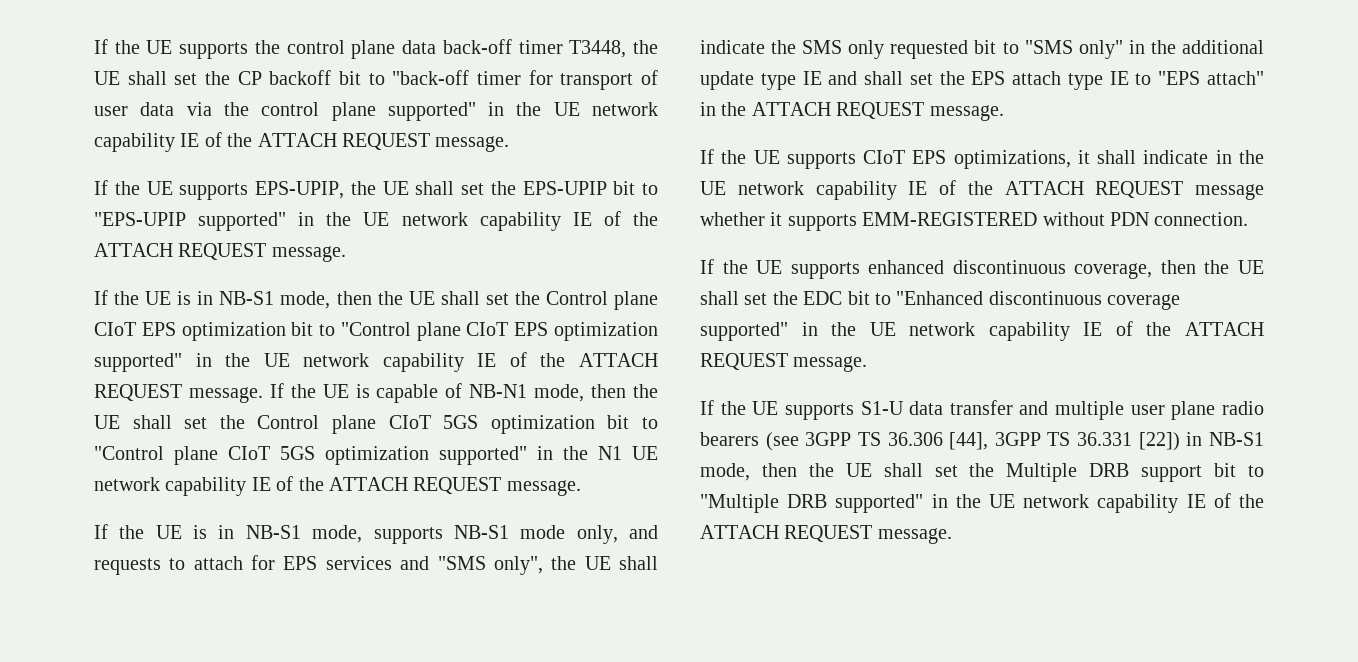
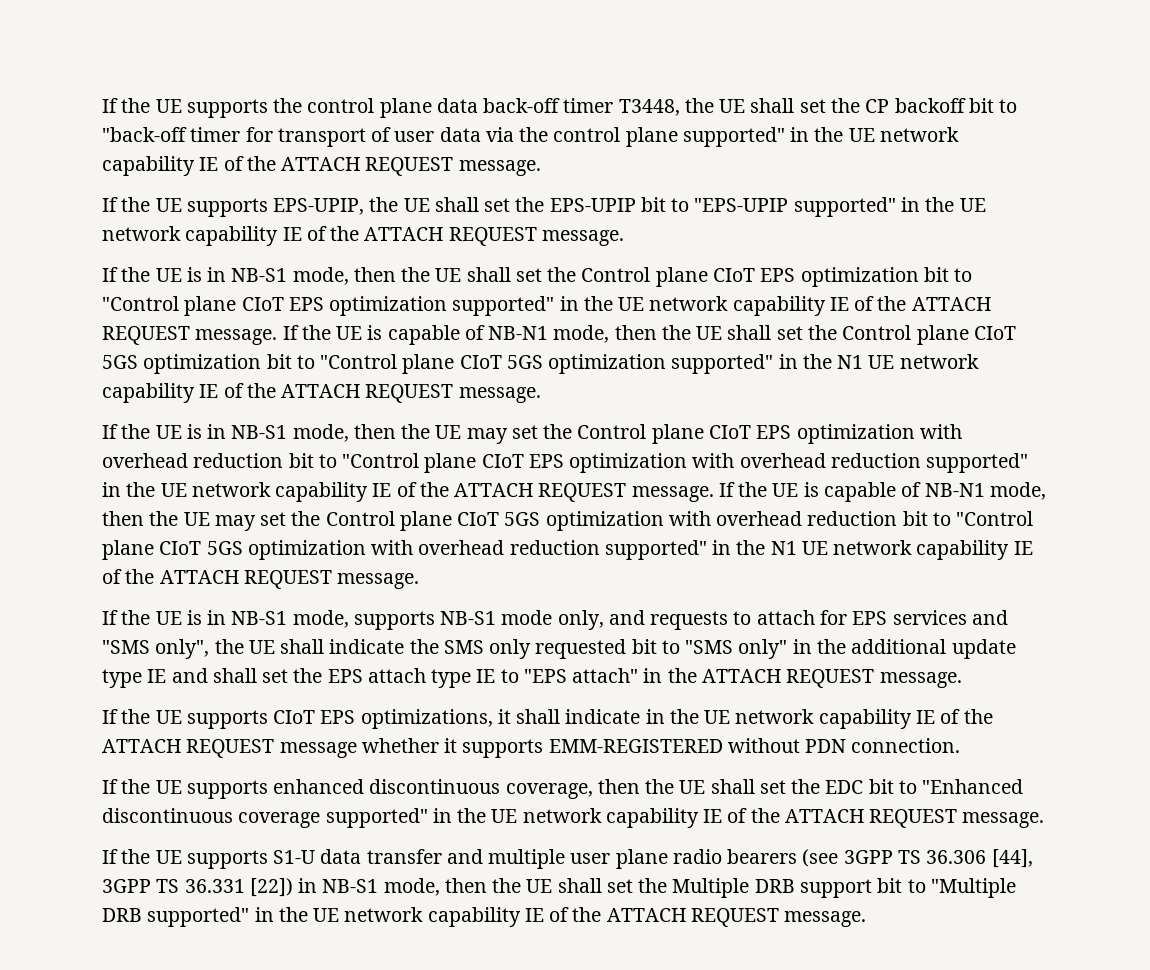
(581, 488) none -> [102,424,962,444] [102,453,1029,473] [102,482,1046,502] [102,511,1034,531] [102,540,1033,560] [102,569,420,589] // If the UE is in NB-S1 mode, then the UE may set the Control plane CIoT EPS optimization with overhead reduction bit to "Control plane CIoT EPS optimization with overhead reduction supported" in the UE network capability IE of the ATTACH REQUEST message. If the UE is capable of NB-N1 mode, then the UE may set the Control plane CIoT 5GS optimization with overhead reduction bit to "Control plane CIoT 5GS optimization with overhead reduction supported" in the N1 UE network capability IE of the ATTACH REQUEST message.

